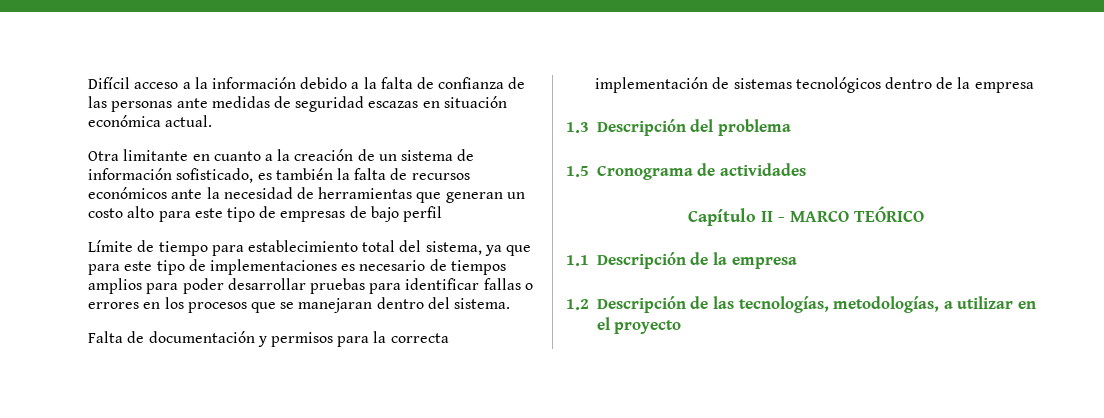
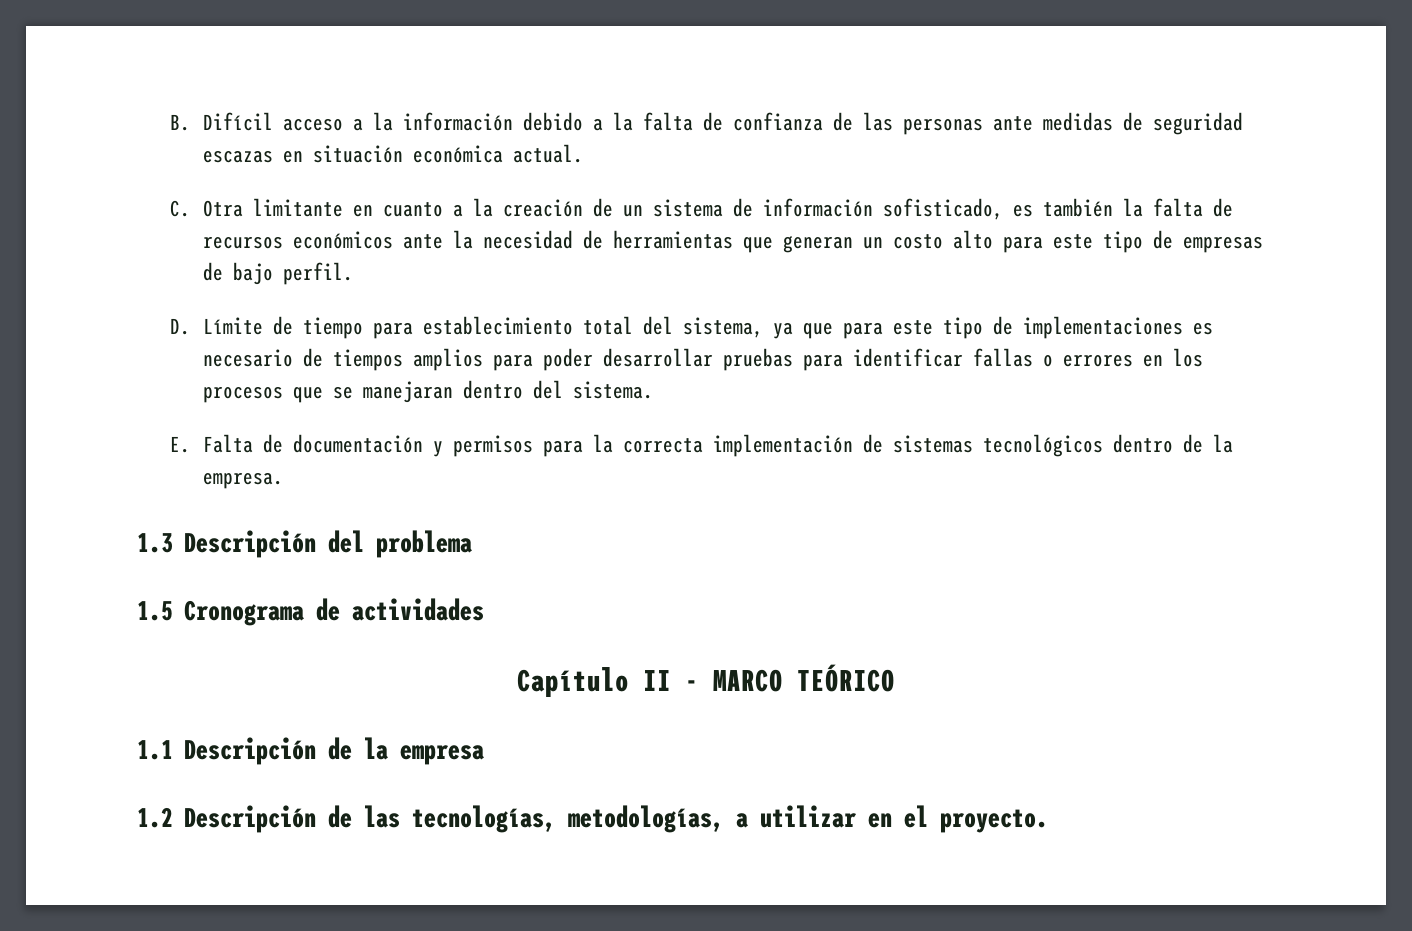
(88, 83) none -> [169,114,190,131] B.
(213, 121) none -> [169,200,190,217] C.
[402,206,442,222] perfil // -> [282,262,353,285] [169,318,190,335] perfil. // D.
(510, 303) none -> [169,436,190,453] E.
[974,82,1034,93] empresa -> [202,472,283,489] empresa.
[614,320,682,334] proyecto -> [939,809,1048,833] proyecto.

